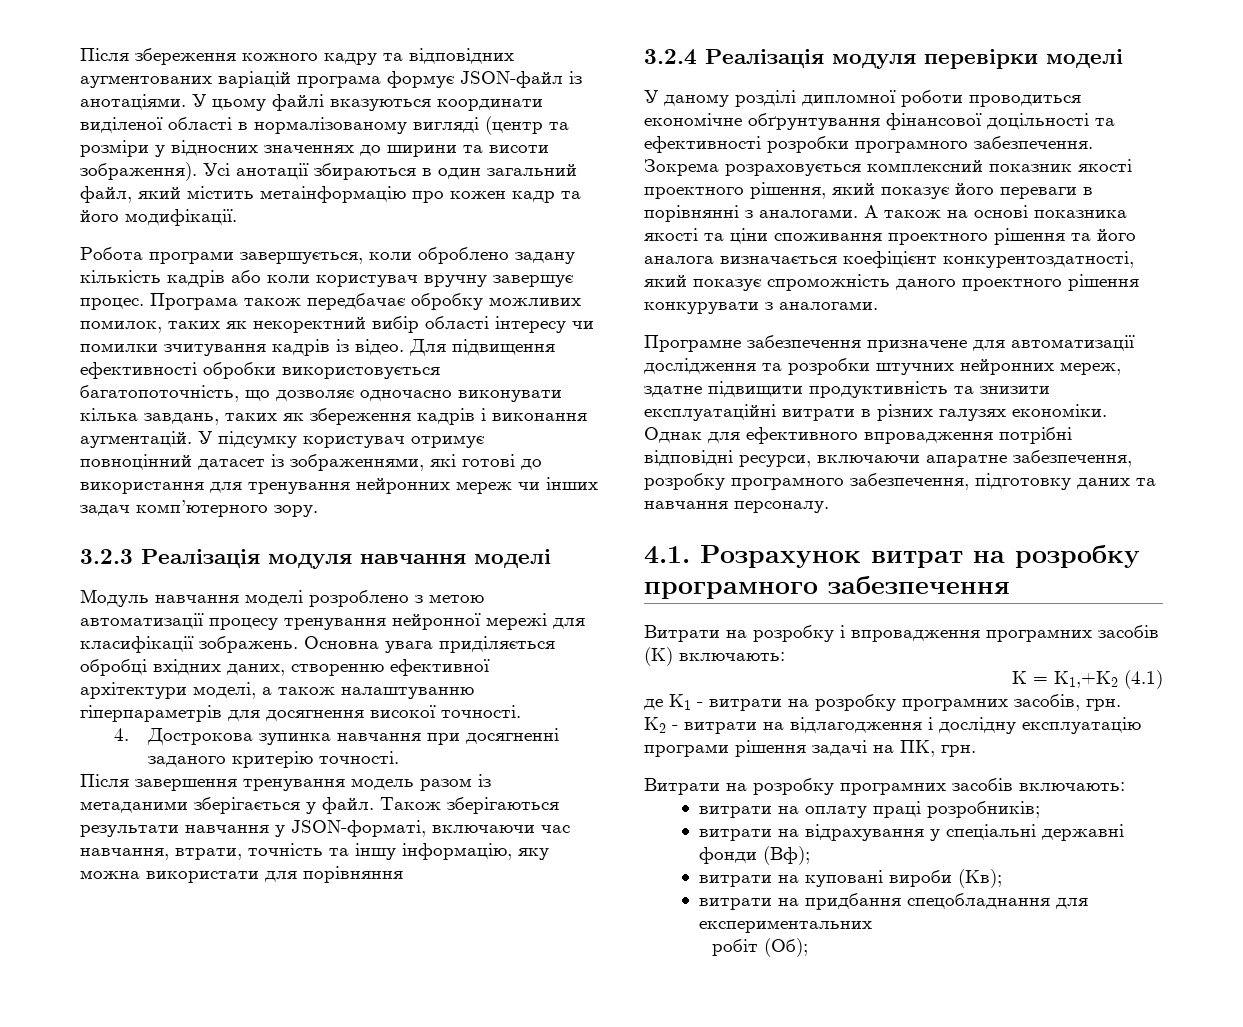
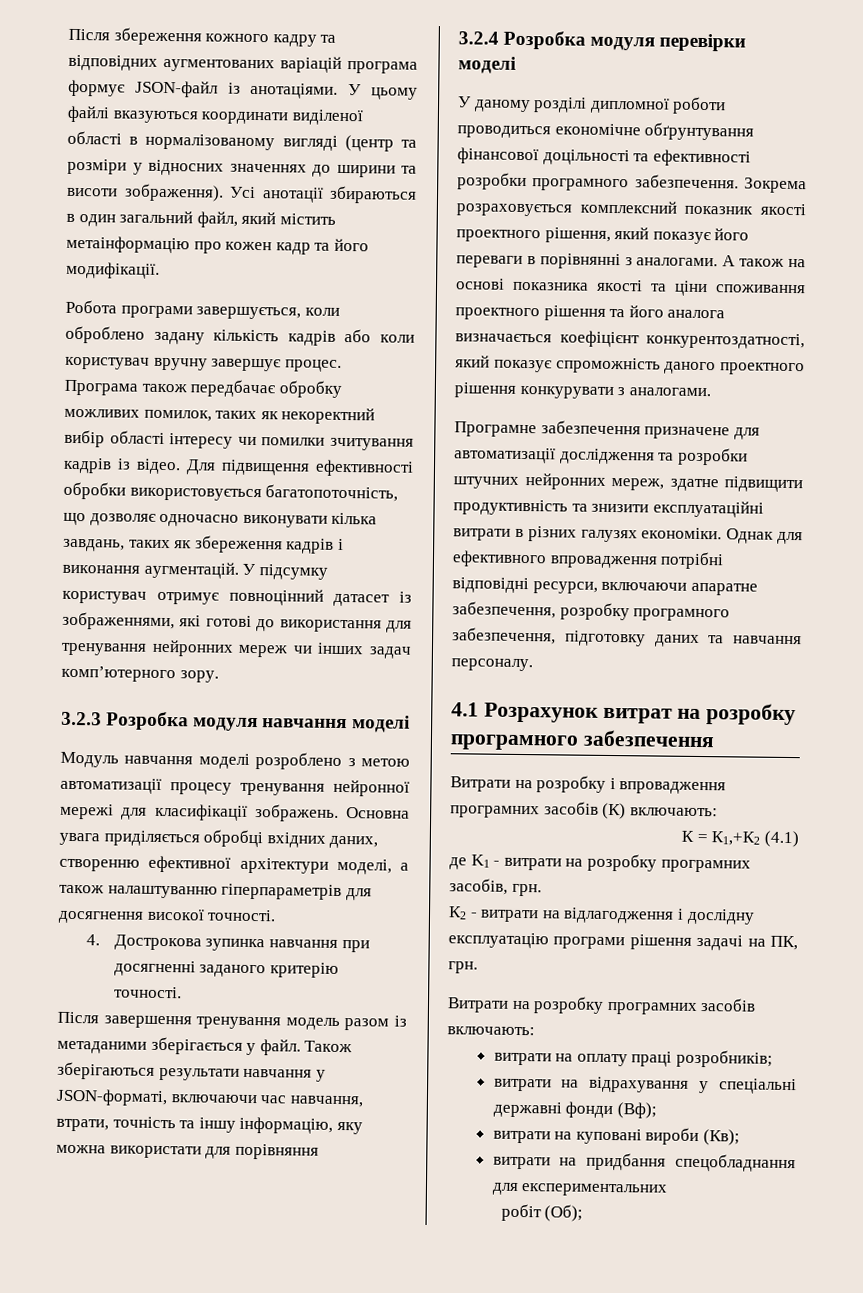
[141,549,260,568] Реалізація -> [106,711,190,731] Розробка
[705,49,824,68] Реалізація -> [503,30,587,50] Розробка
[644,546,690,564] 4.1. -> [451,702,479,717] 4.1

